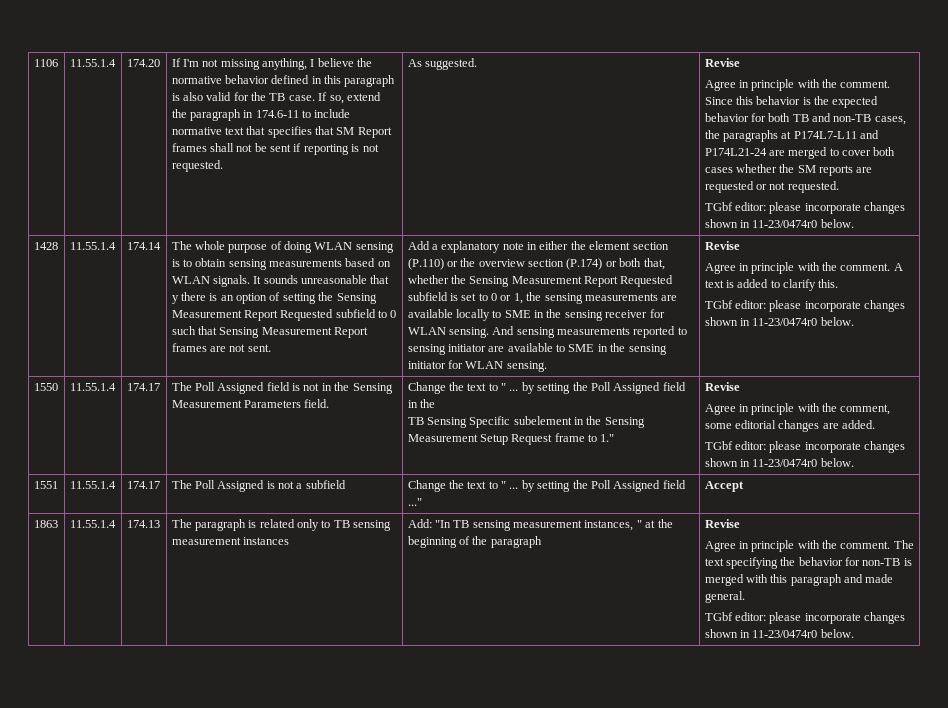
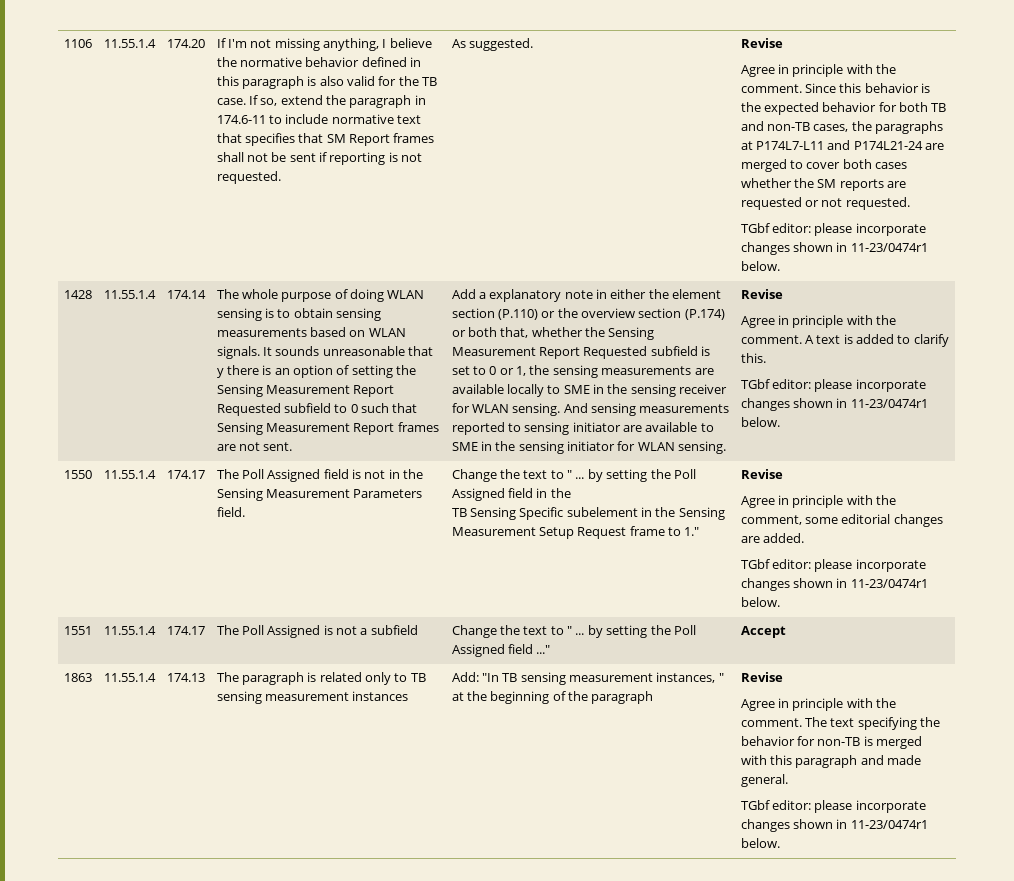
[752,220,818,228] 11-23/0474r0 -> [850,243,928,252] 11-23/0474r1
[752,318,818,326] 11-23/0474r0 -> [850,399,928,408] 11-23/0474r1
[752,459,818,467] 11-23/0474r0 -> [850,579,928,588] 11-23/0474r1
[752,630,818,638] 11-23/0474r0 -> [850,820,928,829] 11-23/0474r1

